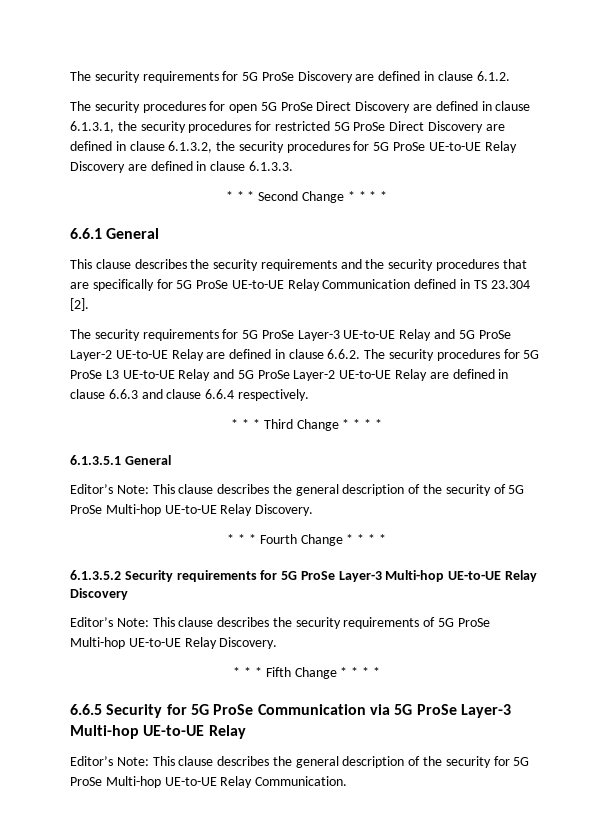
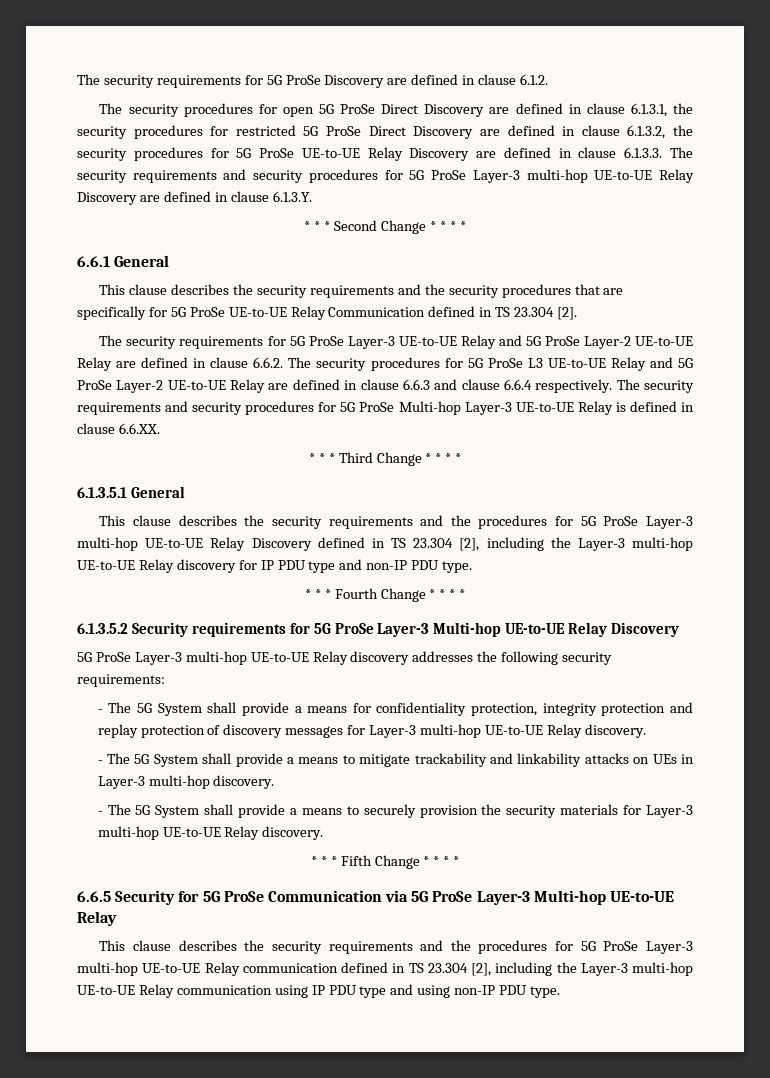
(293, 166) none -> [670,147,693,158] [77,169,695,183] [77,191,312,205] The security requirements and security procedures for 5G ProSe Layer-3 multi-hop UE-to-UE Relay Discovery are defined in clause 6.1.3.Y.
(309, 395) none -> [616,379,695,393] [77,401,695,415] [77,423,160,434] The security requirements and security procedures for 5G ProSe Multi-hop Layer-3 UE-to-UE Relay is defined in clause 6.6.XX.
[70,484,525,496] [70,504,314,516] Editor’s Note: This clause describes the general description of the security of 5G ProSe Multi-hop UE-to-UE Relay Discovery. -> [99,515,693,529] [77,537,694,551] [77,559,473,573] This clause describes the security requirements and the procedures for 5G ProSe Layer-3 multi-hop UE-to-UE Relay Discovery defined in TS 23.304 [2], including the Layer-3 multi-hop UE-to-UE Relay discovery for IP PDU type and non-IP PDU type.
[70,617,490,629] [70,637,278,649] Editor’s Note: This clause describes the security requirements of 5G ProSe Multi-hop UE-to-UE Relay Discovery. -> [77,651,613,665] [77,674,165,687] [97,702,693,716] [97,724,646,738] [97,753,694,767] [97,775,275,789] [97,804,693,818] [97,826,324,840] 5G ProSe Layer-3 multi-hop UE-to-UE Relay discovery addresses the following security requirements: // - The 5G System shall provide a means for confidentiality protection, integrity protection and replay protection of discovery messages for Layer-3 multi-hop UE-to-UE Relay discovery. // - The 5G System shall provide a means to mitigate trackability and linkability attacks on UEs in Layer-3 multi-hop discovery. // - The 5G System shall provide a means to securely provision the security materials for Layer-3 multi-hop UE-to-UE Relay discovery.
[70,756,530,768] [70,776,348,788] Editor’s Note: This clause describes the general description of the security for 5G ProSe Multi-hop UE-to-UE Relay Communication. -> [99,940,693,954] [77,962,693,976] [77,984,561,998] This clause describes the security requirements and the procedures for 5G ProSe Layer-3 multi-hop UE-to-UE Relay communication defined in TS 23.304 [2], including the Layer-3 multi-hop UE-to-UE Relay communication using IP PDU type and using non-IP PDU type.

